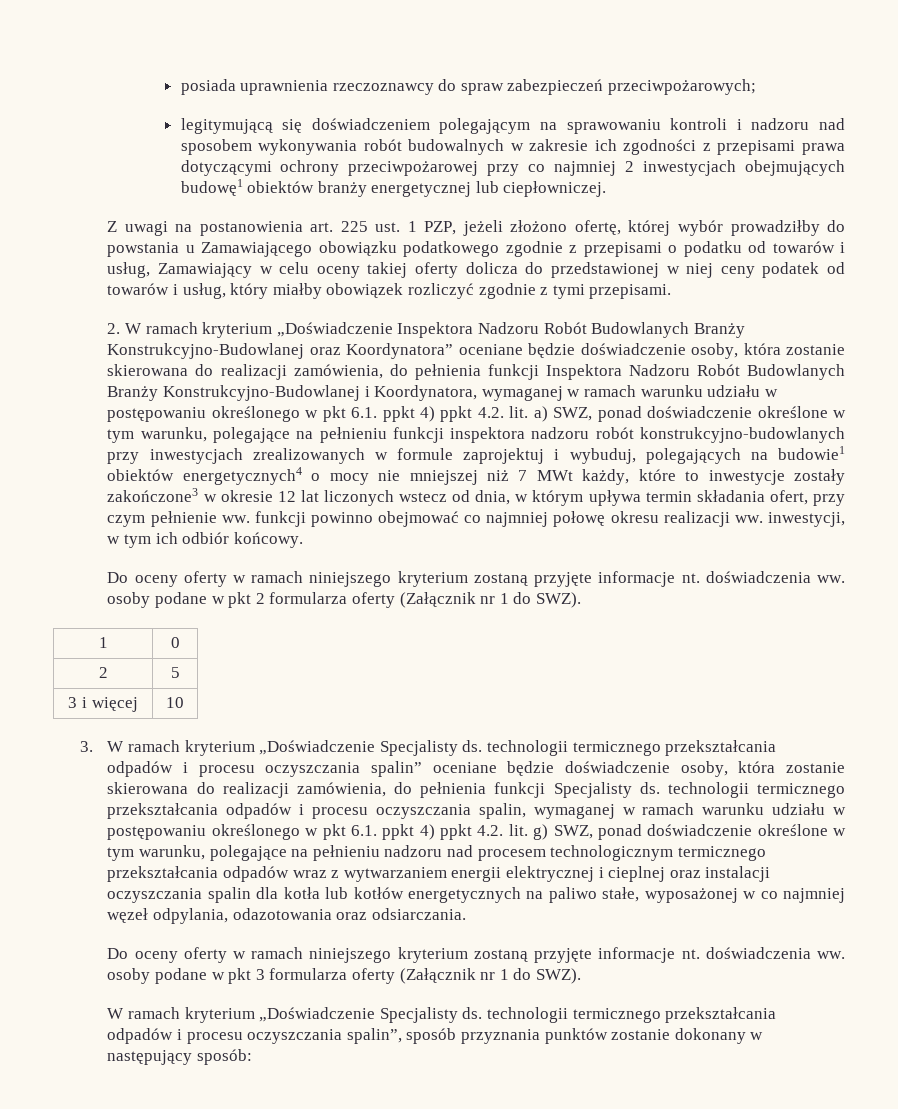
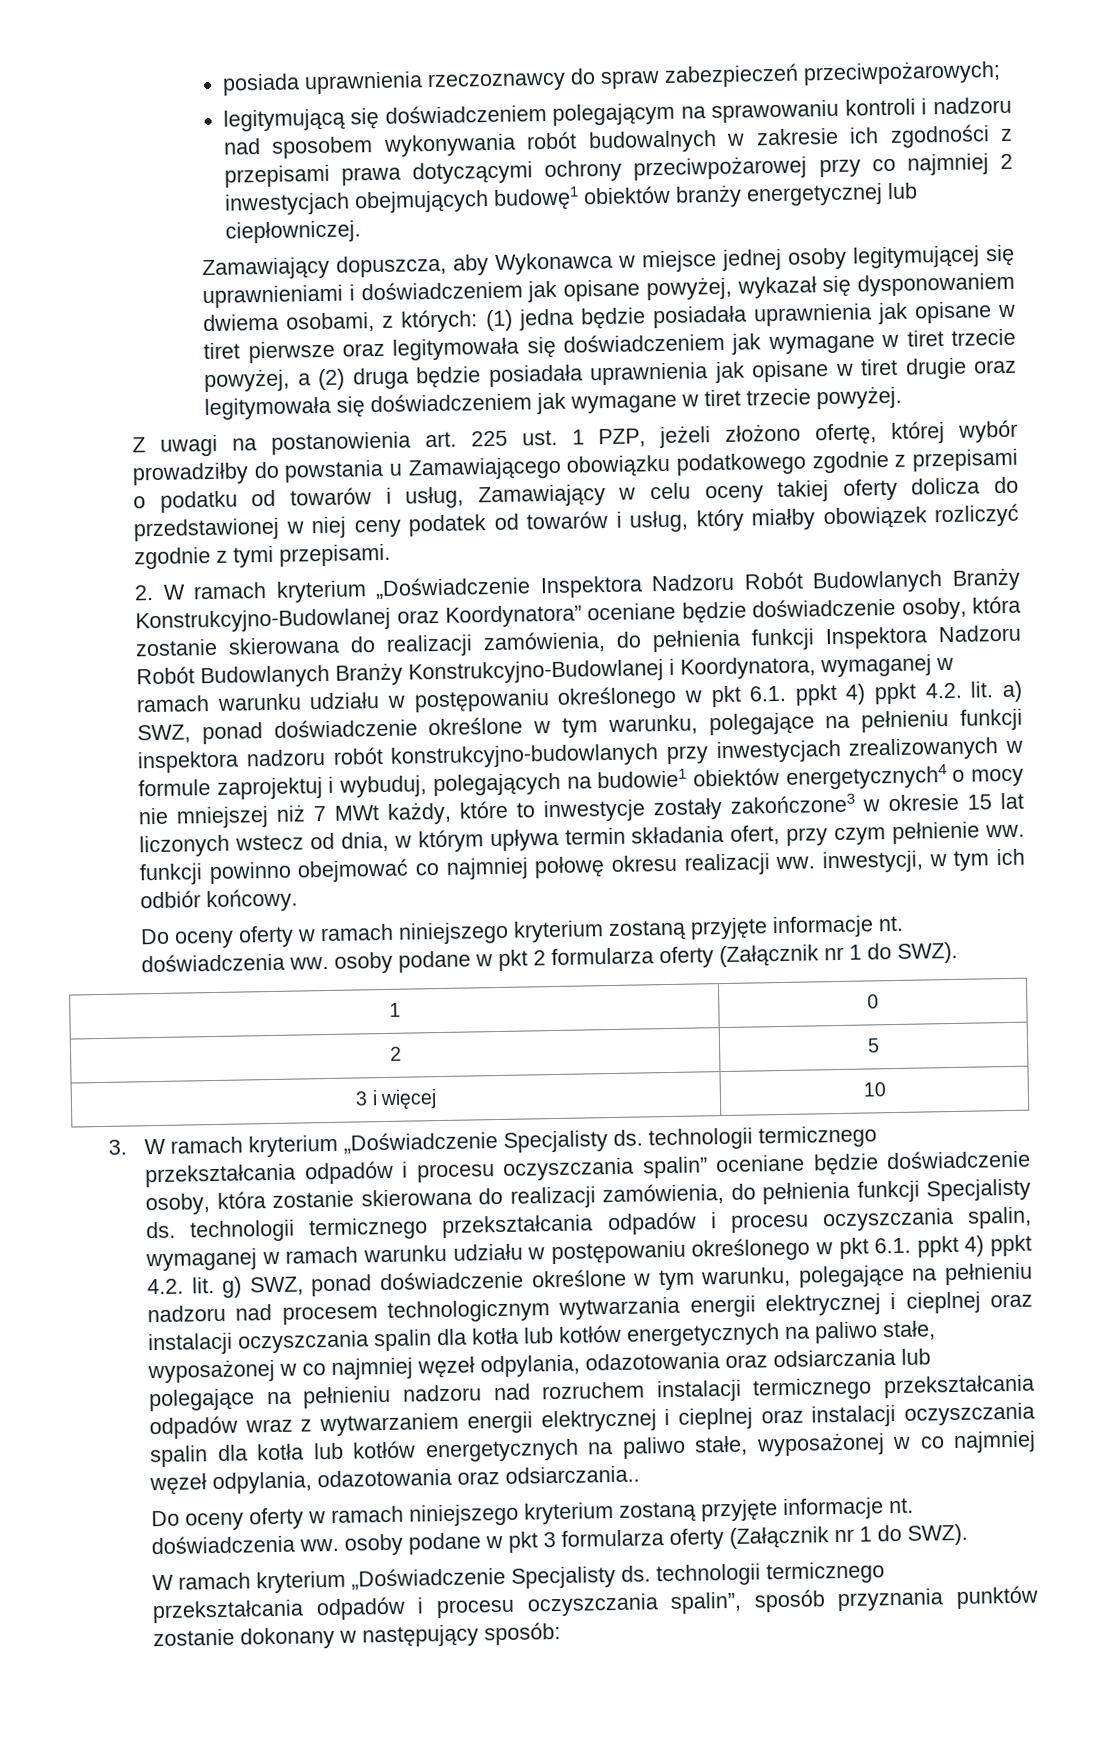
(607, 189) none -> [202,244,1016,281] [202,272,1016,309] [203,301,1016,333] [203,328,1016,364] [204,357,1017,393] [204,385,903,421] // Zamawiający dopuszcza, aby Wykonawca w miejsce jednej osoby legitymującej się uprawnieniami i doświadczeniem jak opisane powyżej, wykazał się dysponowaniem dwiema osobami, z których: (1) jedna będzie posiadała uprawnienia jak opisane w tiret pierwsze oraz legitymowała się doświadczeniem jak wymagane w tiret trzecie powyżej, a (2) druga będzie posiadała uprawnienia jak opisane w tiret drugie oraz legitymowała się doświadczeniem jak wymagane w tiret trzecie powyżej.
[277,491,296,502] 12 -> [967,794,993,810] 15
(674, 853) none -> [558,1291,1034,1320] [148,1320,937,1356] [147,1348,932,1384] [149,1379,742,1412] wytwarzania energii elektrycznej i cieplnej oraz instalacji oczyszczania spalin dla kotła lub kotłów energetycznych na paliwo stałe, wyposażonej w co najmniej węzeł odpylania, odazotowania oraz odsiarczania lub polegające na pełnieniu nadzoru nad rozruchem instalacji
[371,908,466,920] odsiarczania. -> [505,1465,641,1484] odsiarczania..

